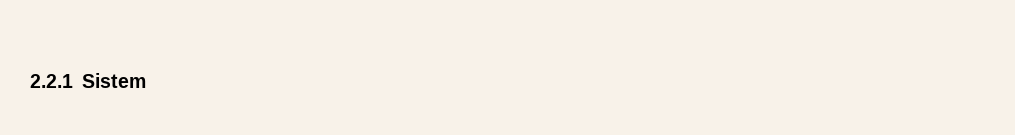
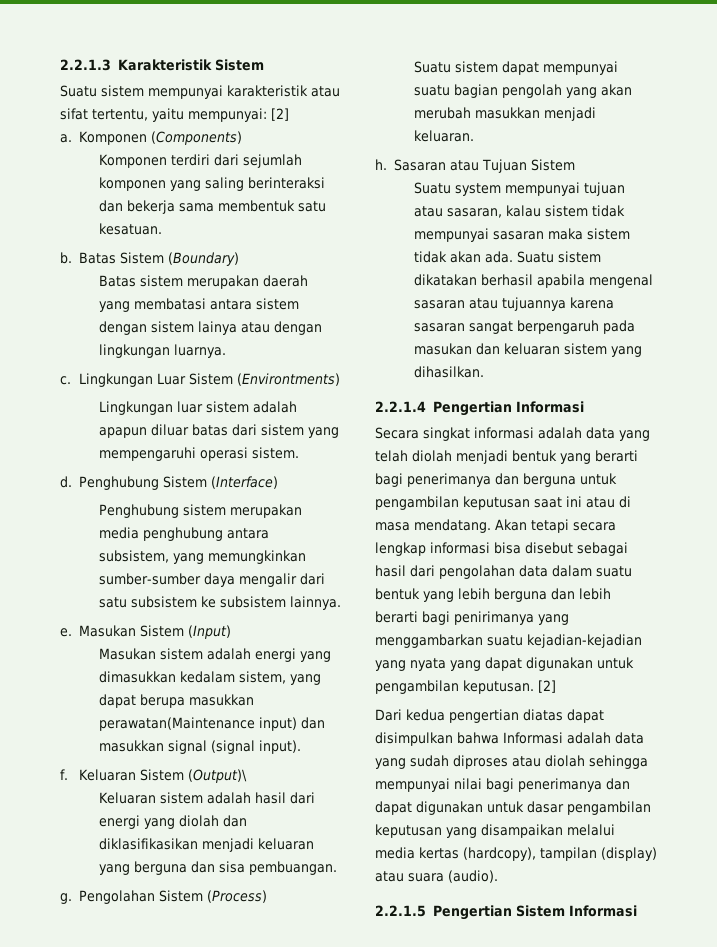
[30,73,146,88] 2.2.1 Sistem -> [60,59,264,71] [60,85,340,99] [60,108,289,122] [60,131,243,145] [98,154,302,168] [98,177,325,191] [98,200,326,214] [98,223,162,235] [60,252,240,266] [98,275,308,289] [98,298,299,312] [98,321,322,335] [98,344,226,358] [60,373,341,387] [98,401,297,415] [98,424,339,438] [98,447,299,461] [60,476,279,490] [98,504,302,518] [98,527,269,541] [98,550,306,564] [98,573,325,587] [98,596,341,610] [60,625,232,639] [98,648,331,662] [98,671,321,685] [98,694,254,708] [98,717,325,731] [98,740,301,754] [60,769,248,783] [98,792,315,804] [98,815,247,829] [98,838,314,852] [98,861,337,875] [60,890,268,904] [413,61,618,75] [413,84,632,98] [413,107,596,121] [413,130,474,142] [375,159,576,173] [413,182,625,196] [413,205,625,218] [413,228,630,242] [413,251,601,263] [413,274,653,288] [413,297,614,311] [413,320,635,334] [413,343,642,357] [413,366,484,378] [375,401,584,416] [375,427,650,441] [375,450,638,464] [375,473,617,487] [375,496,631,510] [375,519,616,533] [375,542,628,556] [375,565,632,579] [375,588,611,602] [375,611,569,625] [375,634,642,648] [375,657,634,671] [375,680,556,694] [375,709,604,723] [375,732,644,746] [375,755,648,769] [375,778,630,792] [375,801,651,815] [375,824,615,838] [375,847,657,861] [375,870,498,883] [375,905,637,920] 2.2.1.3 Karakteristik Sistem // Suatu sistem mempunyai karakteristik atau sifat tertentu, yaitu mempunyai: [2] // a. Komponen (Components) // Komponen terdiri dari sejumlah komponen yang saling berinteraksi dan bekerja sama membentuk satu kesatuan. // b. Batas Sistem (Boundary) // Batas sistem merupakan daerah yang membatasi antara sistem dengan sistem lainya atau dengan lingkungan luarnya. // c. Lingkungan Luar Sistem (Environtments) // Lingkungan luar sistem adalah apapun diluar batas dari sistem yang mempengaruhi operasi sistem. // d. Penghubung Sistem (Interface) // Penghubung sistem merupakan media penghubung antara subsistem, yang memungkinkan sumber-sumber daya mengalir dari satu subsistem ke subsistem lainnya. // e. Masukan Sistem (Input) // Masukan sistem adalah energi yang dimasukkan kedalam sistem, yang dapat berupa masukkan perawatan(Maintenance input) dan masukkan signal (signal input). // f. Keluaran Sistem (Output)\ // Keluaran sistem adalah hasil dari energi yang diolah dan diklasifikasikan menjadi keluaran yang berguna dan sisa pembuangan. // g. Pengolahan Sistem (Process) // Suatu sistem dapat mempunyai suatu bagian pengolah yang akan merubah masukkan menjadi keluaran. // h. Sasaran atau Tujuan Sistem // Suatu system mempunyai tujuan atau sasaran, kalau sistem tidak mempunyai sasaran maka sistem tidak akan ada. Suatu sistem dikatakan berhasil apabila mengenal sasaran atau tujuannya karena sasaran sangat berpengaruh pada masukan dan keluaran sistem yang dihasilkan. // 2.2.1.4 Pengertian Informasi // Secara singkat informasi adalah data yang telah diolah menjadi bentuk yang berarti bagi penerimanya dan berguna untuk pengambilan keputusan saat ini atau di masa mendatang. Akan tetapi secara lengkap informasi bisa disebut sebagai hasil dari pengolahan data dalam suatu bentuk yang lebih berguna dan lebih berarti bagi penirimanya yang menggambarkan suatu kejadian-kejadian yang nyata yang dapat digunakan untuk pengambilan keputusan. [2] // Dari kedua pengertian diatas dapat disimpulkan bahwa Informasi adalah data yang sudah diproses atau diolah sehingga mempunyai nilai bagi penerimanya dan dapat digunakan untuk dasar pengambilan keputusan yang disampaikan melalui media kertas (hardcopy), tampilan (display) atau suara (audio). // 2.2.1.5 Pengertian Sistem Informasi

